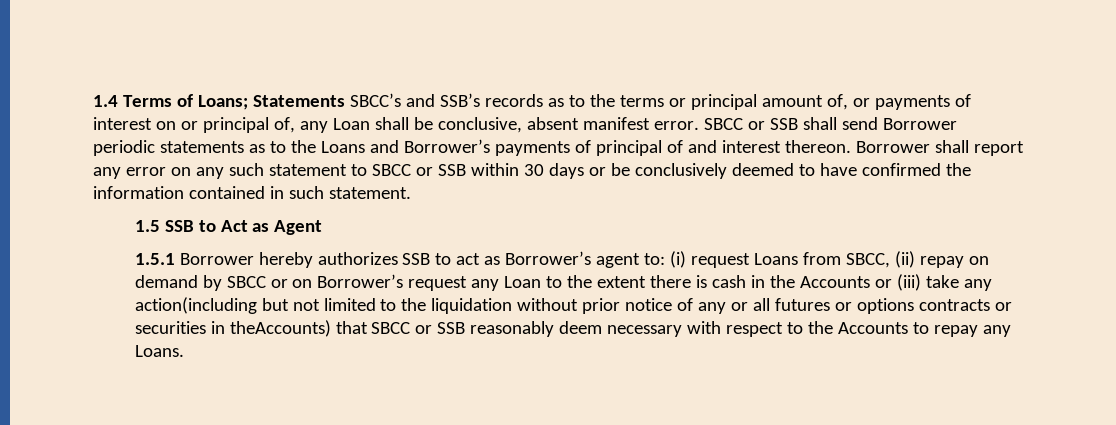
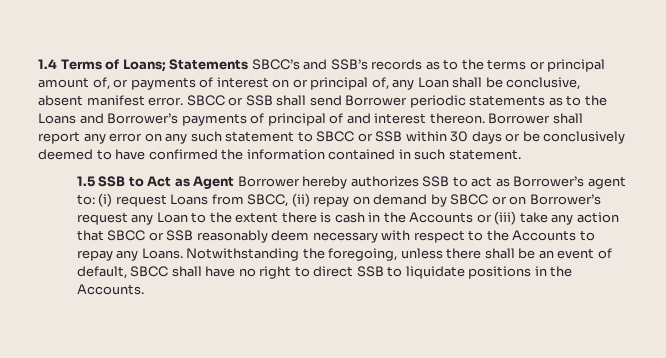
[134,253,175,265] // 1.5.1 -> (235, 182) none
[134,297,1013,314] [134,320,331,337] action(including but not limited to the liquidation without prior notice of any or all futures or options contracts or securities in theAccounts) -> [576,212,619,223] action
(184, 351) none -> [186,248,612,261] [76,266,573,279] [76,284,144,295] Notwithstanding the foregoing, unless there shall be an event of default, SBCC shall have no right to direct SSB to liquidate positions in the Accounts.

